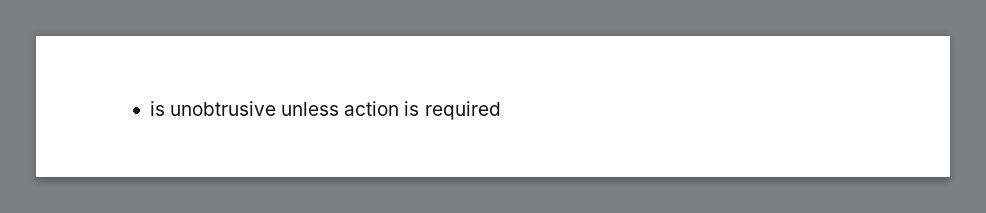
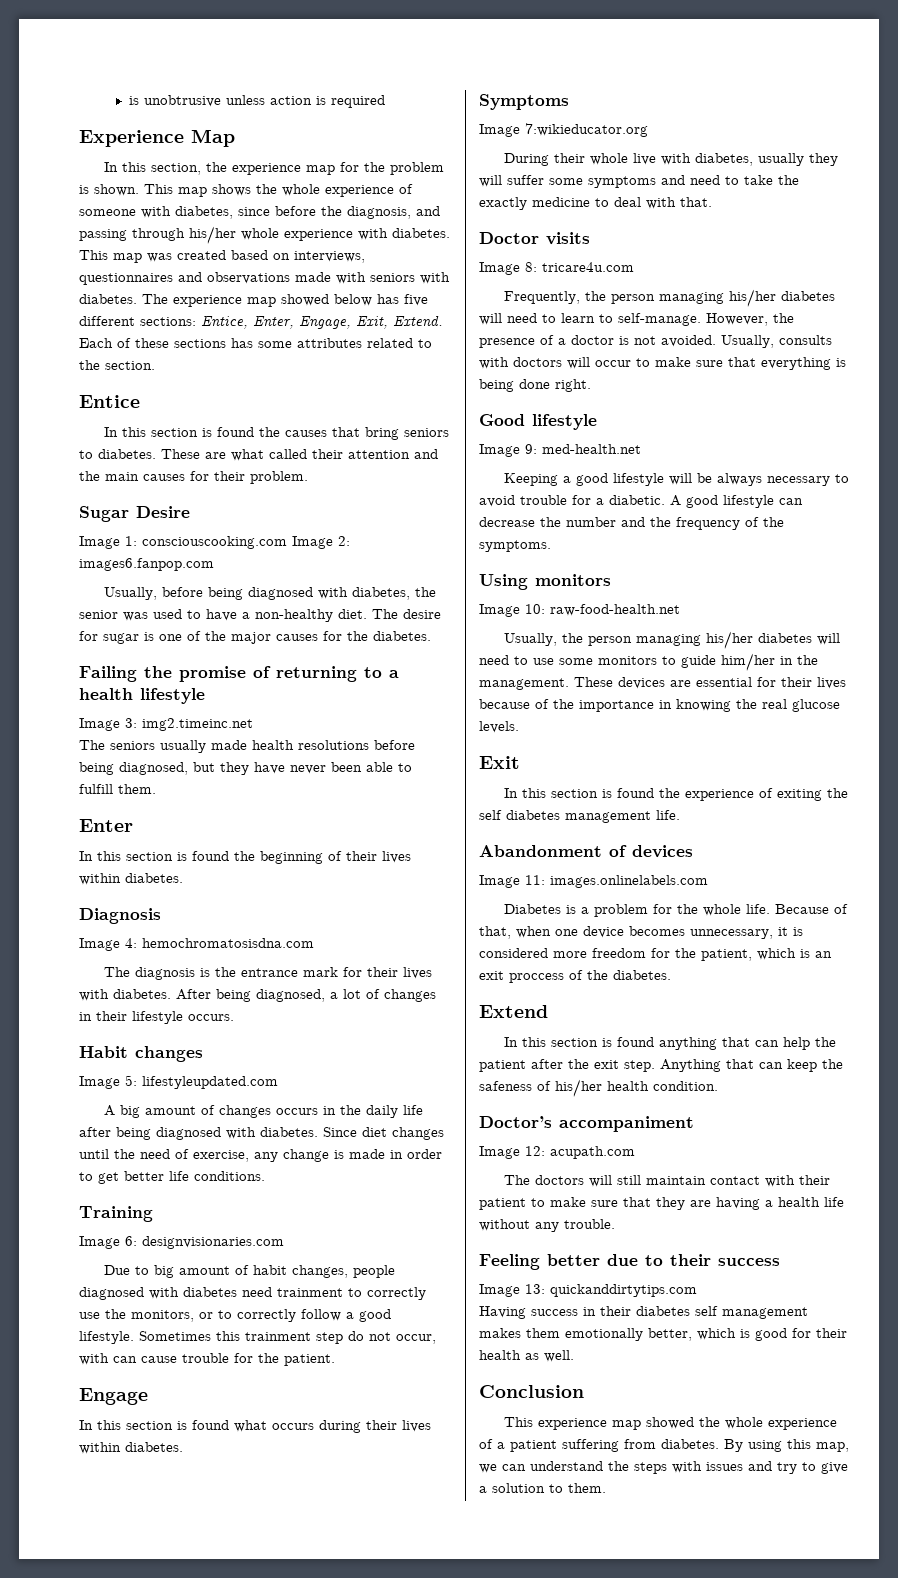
(501, 110) none -> [79,129,235,147] [103,162,444,175] [79,184,413,197] [79,206,440,219] [79,226,450,244] [79,250,365,263] [79,272,450,285] [79,294,428,307] [79,315,443,329] [79,338,432,348] [79,360,155,370] [79,395,140,408] [103,427,449,440] [79,449,438,461] [79,471,308,484] [79,506,190,522] [79,536,350,549] [79,558,214,571] [103,587,436,600] [79,609,441,622] [79,631,431,644] [79,666,399,682] [79,688,205,704] [79,718,253,731] [79,740,415,753] [79,762,412,775] [79,784,156,794] [79,819,133,832] [79,851,411,864] [79,873,183,885] [79,908,161,924] [79,938,314,951] [103,967,432,980] [79,989,436,1002] [79,1011,234,1024] [79,1046,203,1062] [79,1075,278,1089] [103,1105,423,1118] [79,1127,444,1140] [79,1149,442,1162] [79,1171,265,1184] [79,1206,153,1222] [79,1236,284,1249] [103,1265,395,1278] [79,1287,426,1300] [79,1309,391,1322] [79,1331,436,1344] [79,1353,335,1366] [79,1388,148,1405] [79,1420,431,1433] [79,1442,183,1454] [479,94,569,110] [479,123,648,137] [503,153,838,166] [479,175,799,188] [479,197,712,210] [479,232,590,245] [479,262,634,275] [503,289,835,307] [479,313,794,326] [479,335,832,348] [479,357,846,370] [479,379,591,392] [479,414,597,430] [479,444,641,457] [503,473,849,486] [479,495,803,508] [479,517,784,530] [479,540,551,552] [479,574,611,590] [479,604,680,617] [503,631,840,649] [479,653,818,671] [479,677,846,690] [479,699,840,712] [479,721,519,733] [479,756,520,769] [503,788,848,801] [479,810,680,823] [479,845,693,858] [479,875,708,888] [503,904,848,917] [479,926,803,939] [479,948,832,961] [479,970,671,983] [479,1005,548,1018] [503,1037,836,1050] [479,1059,843,1072] [479,1079,718,1097] [479,1116,694,1132] [479,1146,635,1159] [503,1175,830,1187] [479,1197,844,1210] [479,1219,615,1232] [479,1254,780,1270] [479,1284,697,1297] [479,1306,808,1319] [479,1328,847,1341] [479,1350,574,1362] [479,1385,584,1398] [503,1417,837,1430] [479,1439,849,1452] [479,1461,848,1474] [479,1483,606,1493] // Experience Map // In this section, the experience map for the problem is shown. This map shows the whole experience of someone with diabetes, since before the diagnosis, and passing through his/her whole experience with diabetes. This map was created based on interviews, questionnaires and observations made with seniors with diabetes. The experience map showed below has five different sections: Entice, Enter, Engage, Exit, Extend. Each of these sections has some attributes related to the section. // Entice // In this section is found the causes that bring seniors to diabetes. These are what called their attention and the main causes for their problem. // Sugar Desire // Image 1: consciouscooking.com Image 2: images6.fanpop.com // Usually, before being diagnosed with diabetes, the senior was used to have a non-healthy diet. The desire for sugar is one of the major causes for the diabetes. // Failing the promise of returning to a health lifestyle // Image 3: img2.timeinc.net // The seniors usually made health resolutions before being diagnosed, but they have never been able to fulfill them. // Enter // In this section is found the beginning of their lives within diabetes. // Diagnosis // Image 4: hemochromatosisdna.com // The diagnosis is the entrance mark for their lives with diabetes. After being diagnosed, a lot of changes in their lifestyle occurs. // Habit changes // Image 5: lifestyleupdated.com // A big amount of changes occurs in the daily life after being diagnosed with diabetes. Since diet changes until the need of exercise, any change is made in order to get better life conditions. // Training // Image 6: designvisionaries.com // Due to big amount of habit changes, people diagnosed with diabetes need trainment to correctly use the monitors, or to correctly follow a good lifestyle. Sometimes this trainment step do not occur, with can cause trouble for the patient. // Engage // In this section is found what occurs during their lives within diabetes. // Symptoms // Image 7:wikieducator.org // During their whole live with diabetes, usually they will suffer some symptoms and need to take the exactly medicine to deal with that. // Doctor visits // Image 8: tricare4u.com // Frequently, the person managing his/her diabetes will need to learn to self-manage. However, the presence of a doctor is not avoided. Usually, consults with doctors will occur to make sure that everything is being done right. // Good lifestyle // Image 9: med-health.net // Keeping a good lifestyle will be always necessary to avoid trouble for a diabetic. A good lifestyle can decrease the number and the frequency of the symptoms. // Using monitors // Image 10: raw-food-health.net // Usually, the person managing his/her diabetes will need to use some monitors to guide him/her in the management. These devices are essential for their lives because of the importance in knowing the real glucose levels. // Exit // In this section is found the experience of exiting the self diabetes management life. // Abandonment of devices // Image 11: images.onlinelabels.com // Diabetes is a problem for the whole life. Because of that, when one device becomes unnecessary, it is considered more freedom for the patient, which is an exit proccess of the diabetes. // Extend // In this section is found anything that can help the patient after the exit step. Anything that can keep the safeness of his/her health condition. // Doctor’s accompaniment // Image 12: acupath.com // The doctors will still maintain contact with their patient to make sure that they are having a health life without any trouble. // Feeling better due to their success // Image 13: quickanddirtytips.com // Having success in their diabetes self management makes them emotionally better, which is good for their health as well. // Conclusion // This experience map showed the whole experience of a patient suffering from diabetes. By using this map, we can understand the steps with issues and try to give a solution to them.

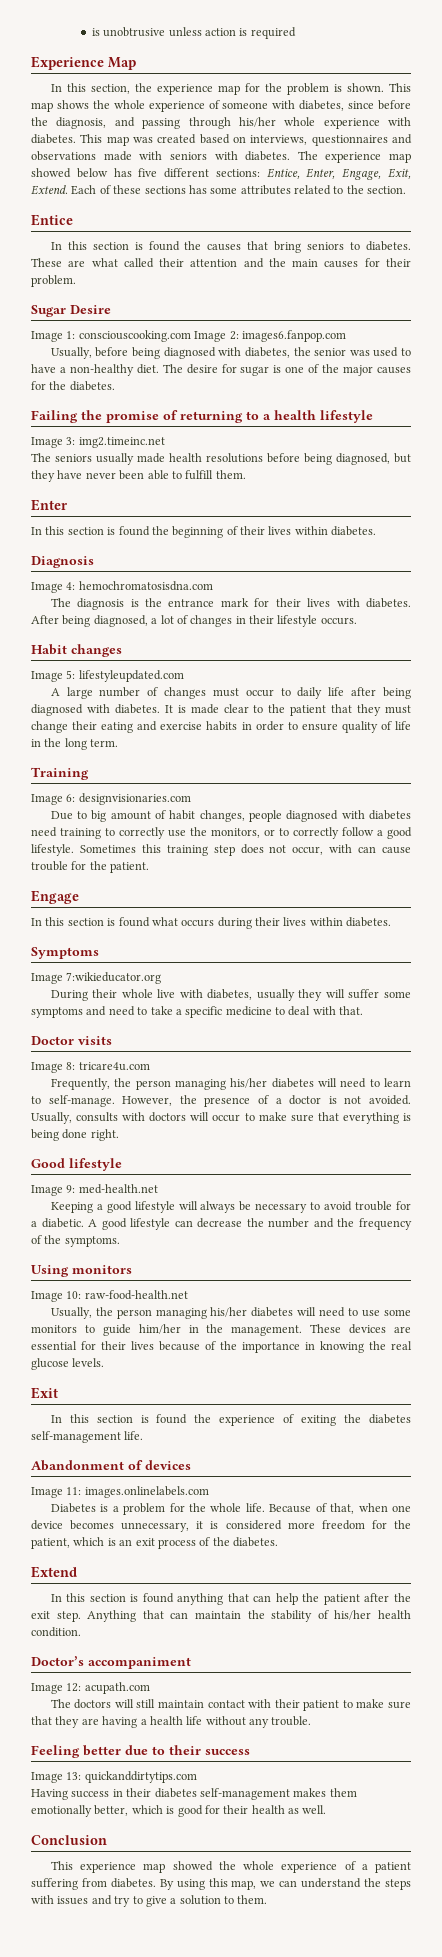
[119,1105,361,1118] big amount of changes occurs in the -> [66,687,291,699] large number of changes must occur to
[323,1127,444,1140] [79,1149,442,1162] [79,1171,265,1184] Since diet changes until the need of exercise, any change is made in order to get better life conditions. -> [164,704,411,716] [31,721,411,733] [31,738,119,750] It is made clear to the patient that they must change their eating and exercise habits in order to ensure quality of life in the long term.
[277,1288,343,1297] trainment -> [60,828,101,839] training
[245,1331,364,1344] trainment step do -> [166,844,264,856] training step does
[778,175,799,185] [479,197,527,210] the exactly -> [175,1006,223,1018] a specific
[696,473,762,486] be always -> [200,1201,252,1213] always be
[479,810,651,823] self diabetes management -> [369,1414,412,1424] [31,1431,121,1443] diabetes self-management
[509,973,564,983] proccess -> [157,1539,196,1549] process
[787,1059,843,1072] [479,1081,532,1091] keep the safeness -> [195,1610,313,1622] maintain the stability
[695,1306,808,1319] self management -> [199,1788,290,1800] self-management

